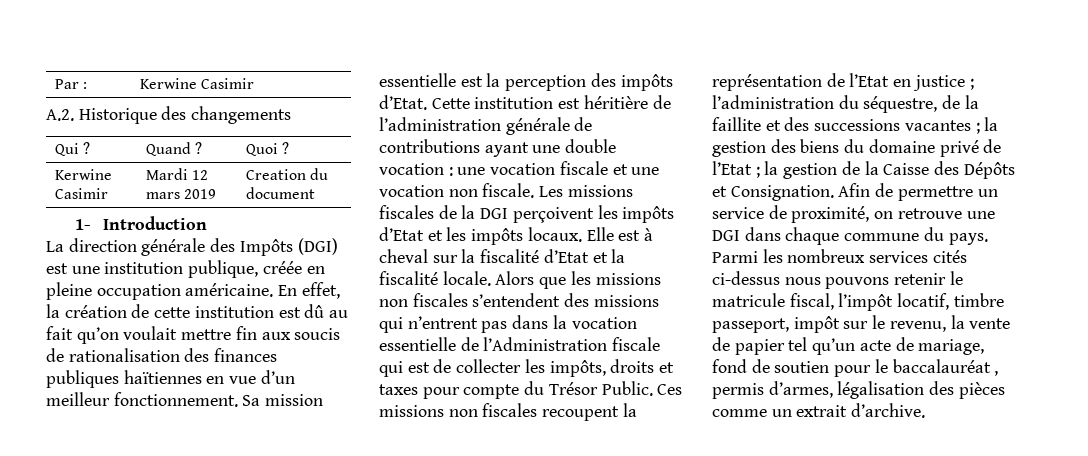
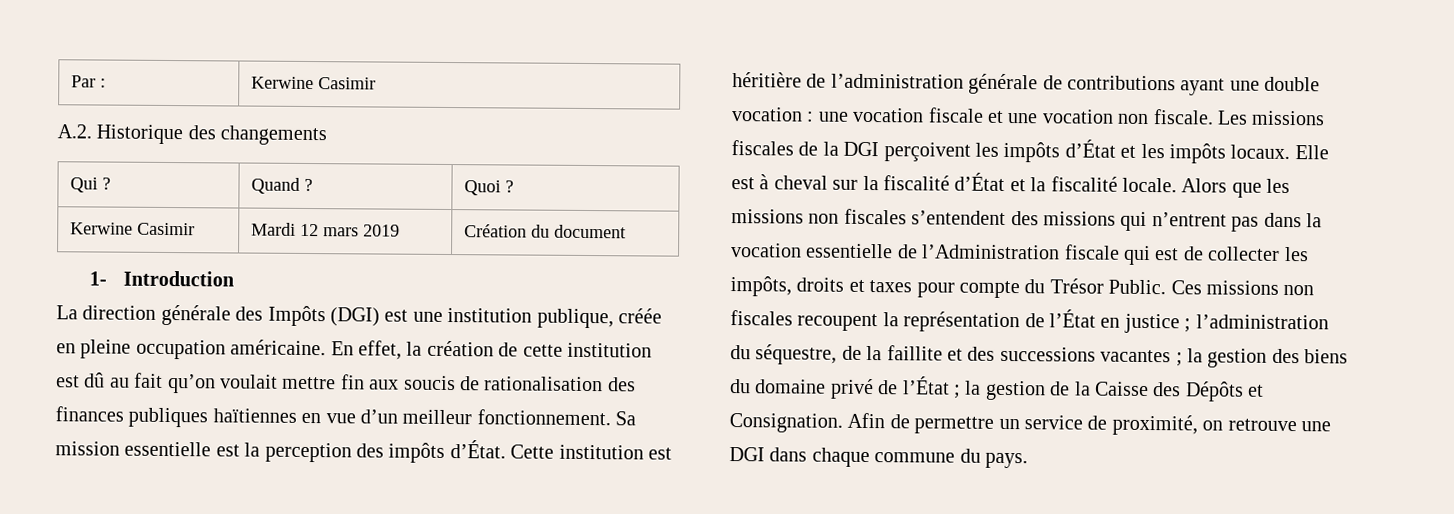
[245,169,306,180] Creation -> [464,224,528,238] Création
[379,95,427,110] d’Etat. -> [449,440,506,459] d’État.
[379,227,424,241] d’Etat -> [1064,139,1116,158] d’État
[543,249,589,263] d’Etat -> [954,172,1006,191] d’État
[849,73,890,87] l’Etat -> [1049,309,1096,328] l’État
[712,161,752,175] l’Etat -> [902,376,950,395] l’État
[712,249,967,263] [712,271,963,289] [712,293,1004,311] [712,315,1011,333] [712,337,985,355] [712,359,999,377] [712,381,1005,399] [712,403,926,418] Parmi les nombreux services cités ci-dessus nous pouvons retenir le matricule fiscal, l’impôt locatif, timbre passeport, impôt sur le revenu, la vente de papier tel qu’un acte de mariage, fond de soutien pour le baccalauréat , permis d’armes, légalisation des pièces comme un extrait d’archive. -> (1028, 460) none

